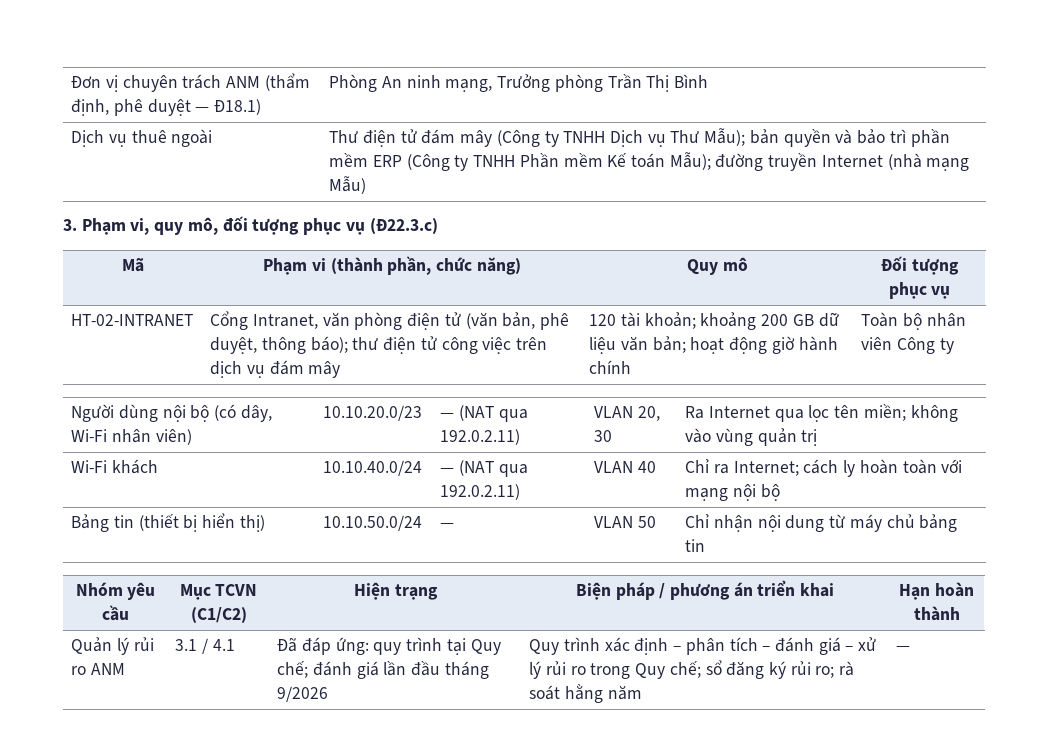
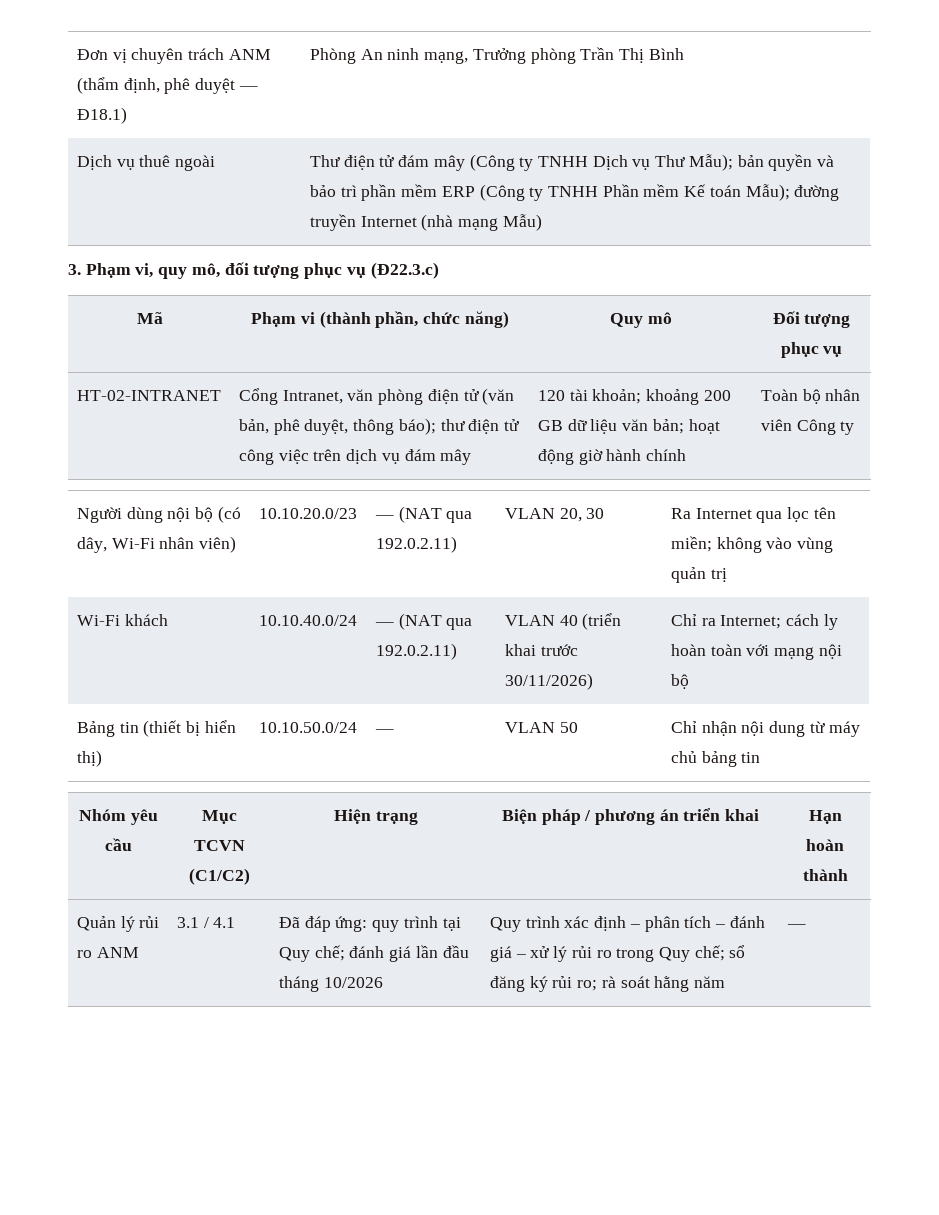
(656, 467) none -> [582,613,622,630] [504,644,578,656] [504,673,593,690] (triển khai trước 30/11/2026)
[277,686,329,702] 9/2026 -> [323,977,383,988] 10/2026

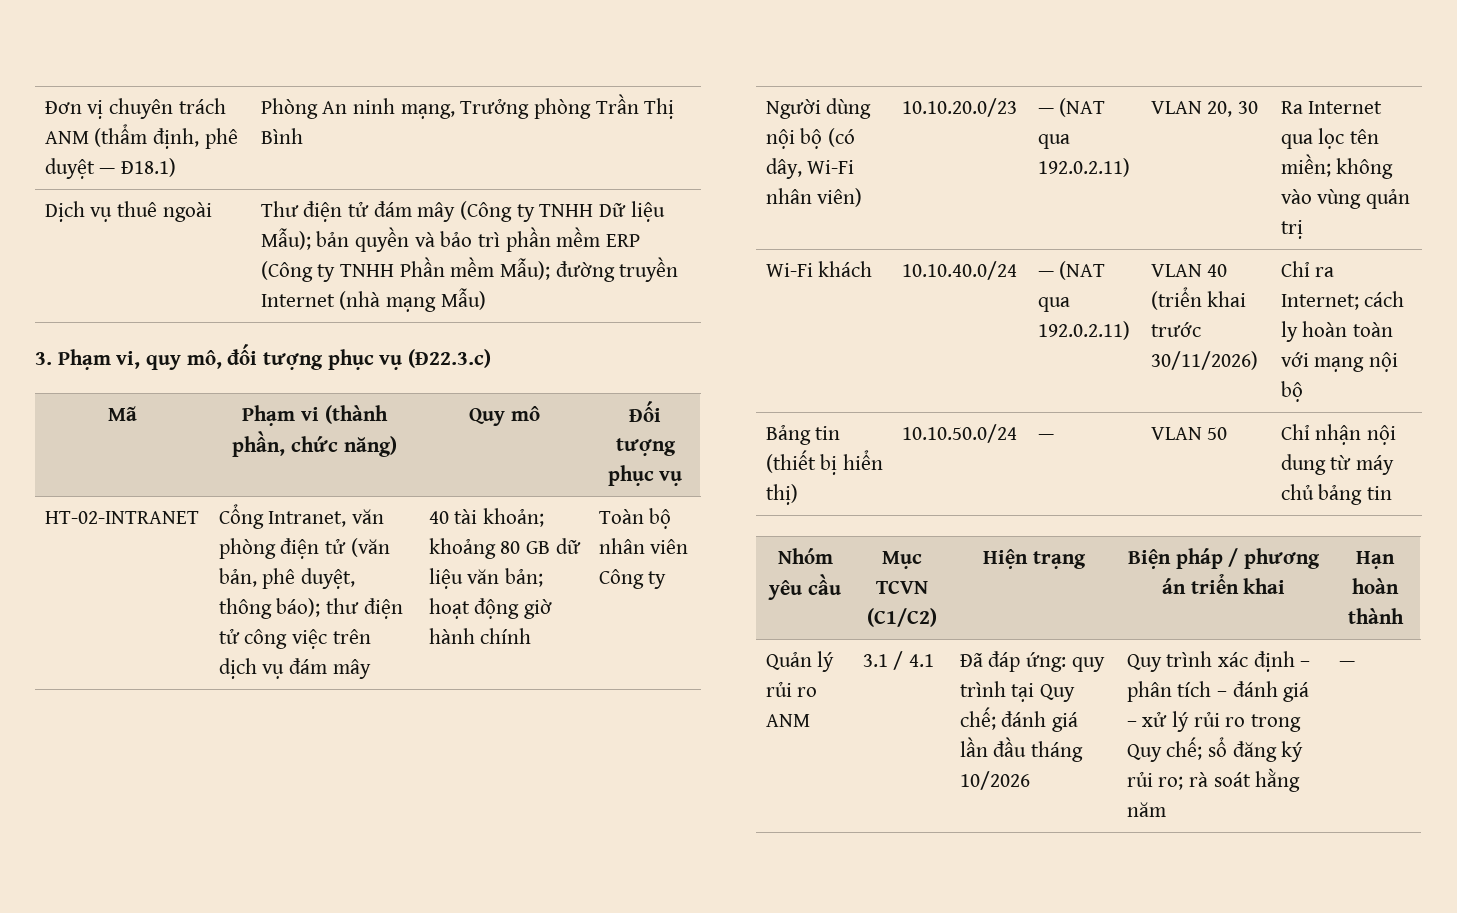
[592,155,686,170] Dịch vụ Thư -> [599,201,665,222] Dữ liệu
[684,184,741,197] Kế toán -> (495, 267) none
[537,390,565,401] 120 -> [428,511,449,524] 40
[703,390,731,401] 200 -> [500,541,521,554] 80

